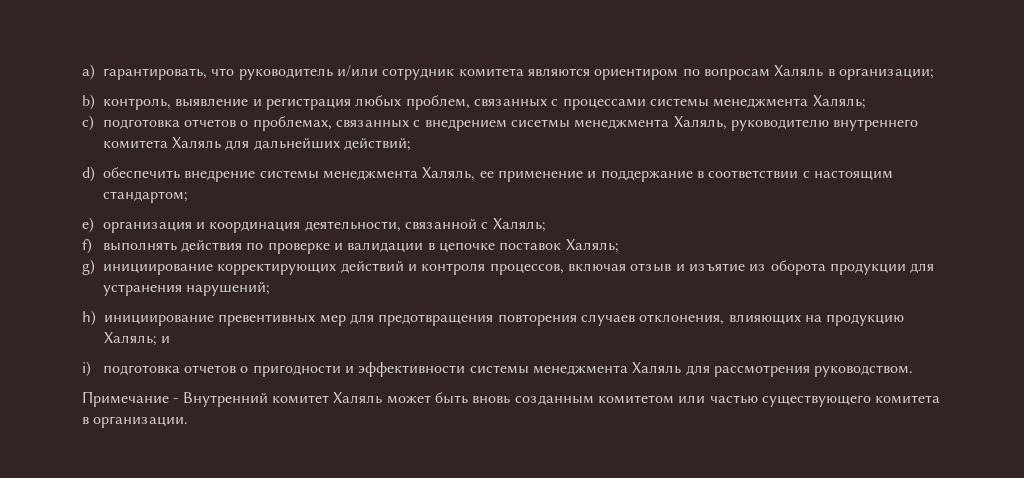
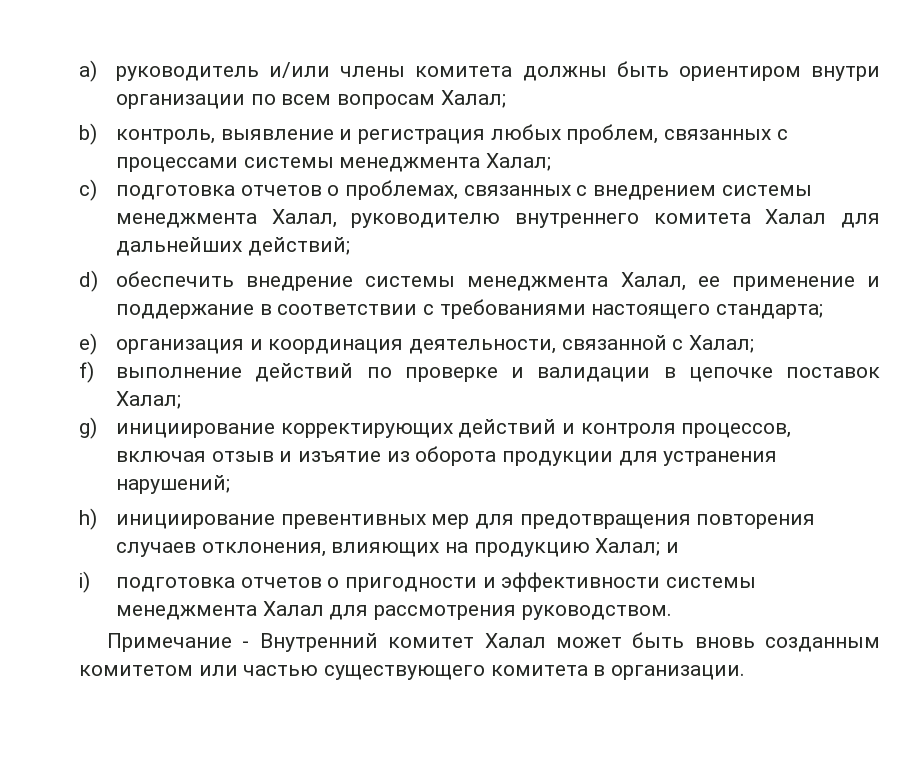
[103,65,934,80] гарантировать, что руководитель и/или сотрудник комитета являются ориентиром по вопросам Халяль в организации; -> [115,61,880,81] [115,90,506,109] руководитель и/или члены комитета должны быть ориентиром внутри организации по всем вопросам Халал;
[812,95,866,109] Халяль; -> [486,153,552,171] Халал;
[511,116,727,130] сисетмы менеджмента Халяль, -> [721,185,812,196] [115,209,337,228] системы менеджмента Халал,
[172,137,222,149] Халяль -> [765,209,827,224] Халал
[422,167,476,181] Халяль, -> [620,272,686,291] Халал,
[813,170,893,181] [103,191,188,203] настоящим стандартом; -> [439,299,824,319] требованиями настоящего стандарта;
[492,218,546,232] Халяль; -> [689,335,755,353] Халал;
[102,240,243,253] выполнять действия -> [115,363,354,382] выполнение действий
[565,239,619,253] Халяль; -> [115,391,181,409] Халал;
[104,332,157,346] Халяль; -> [595,538,661,556] Халал;
[632,362,682,374] Халяль -> [262,601,324,616] Халал
[333,392,383,404] Халяль -> [484,633,546,648] Халал

